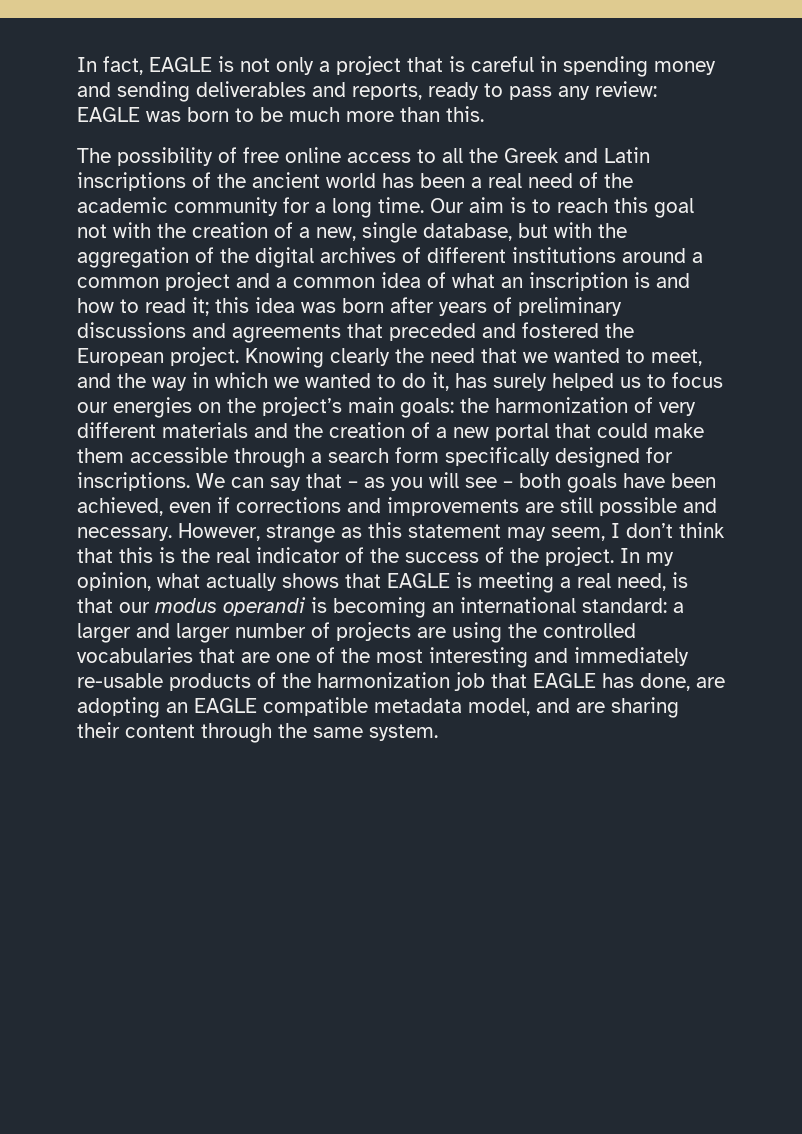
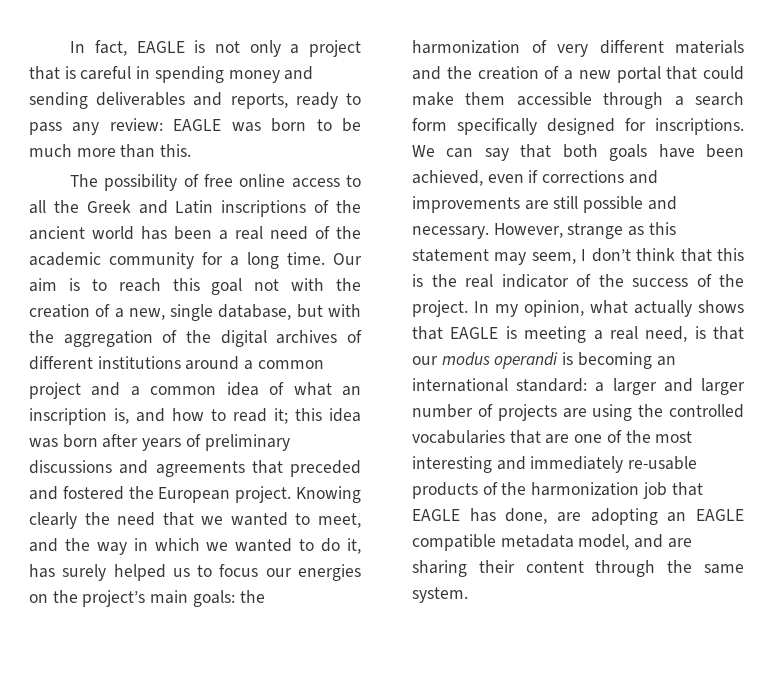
[634,272,650,288] is -> [114,408,129,424] is,
[348,472,513,491] – as you will see – -> (552, 151) none

